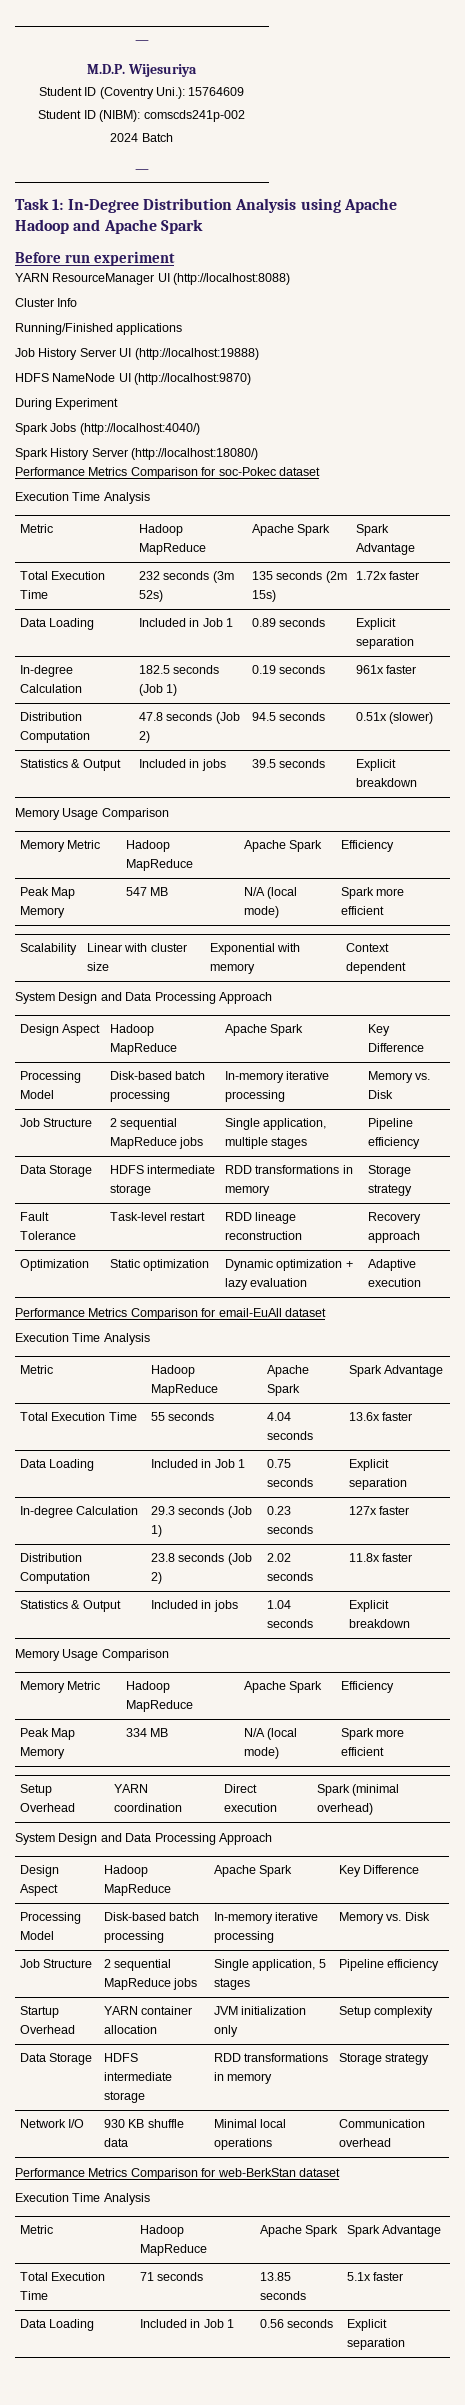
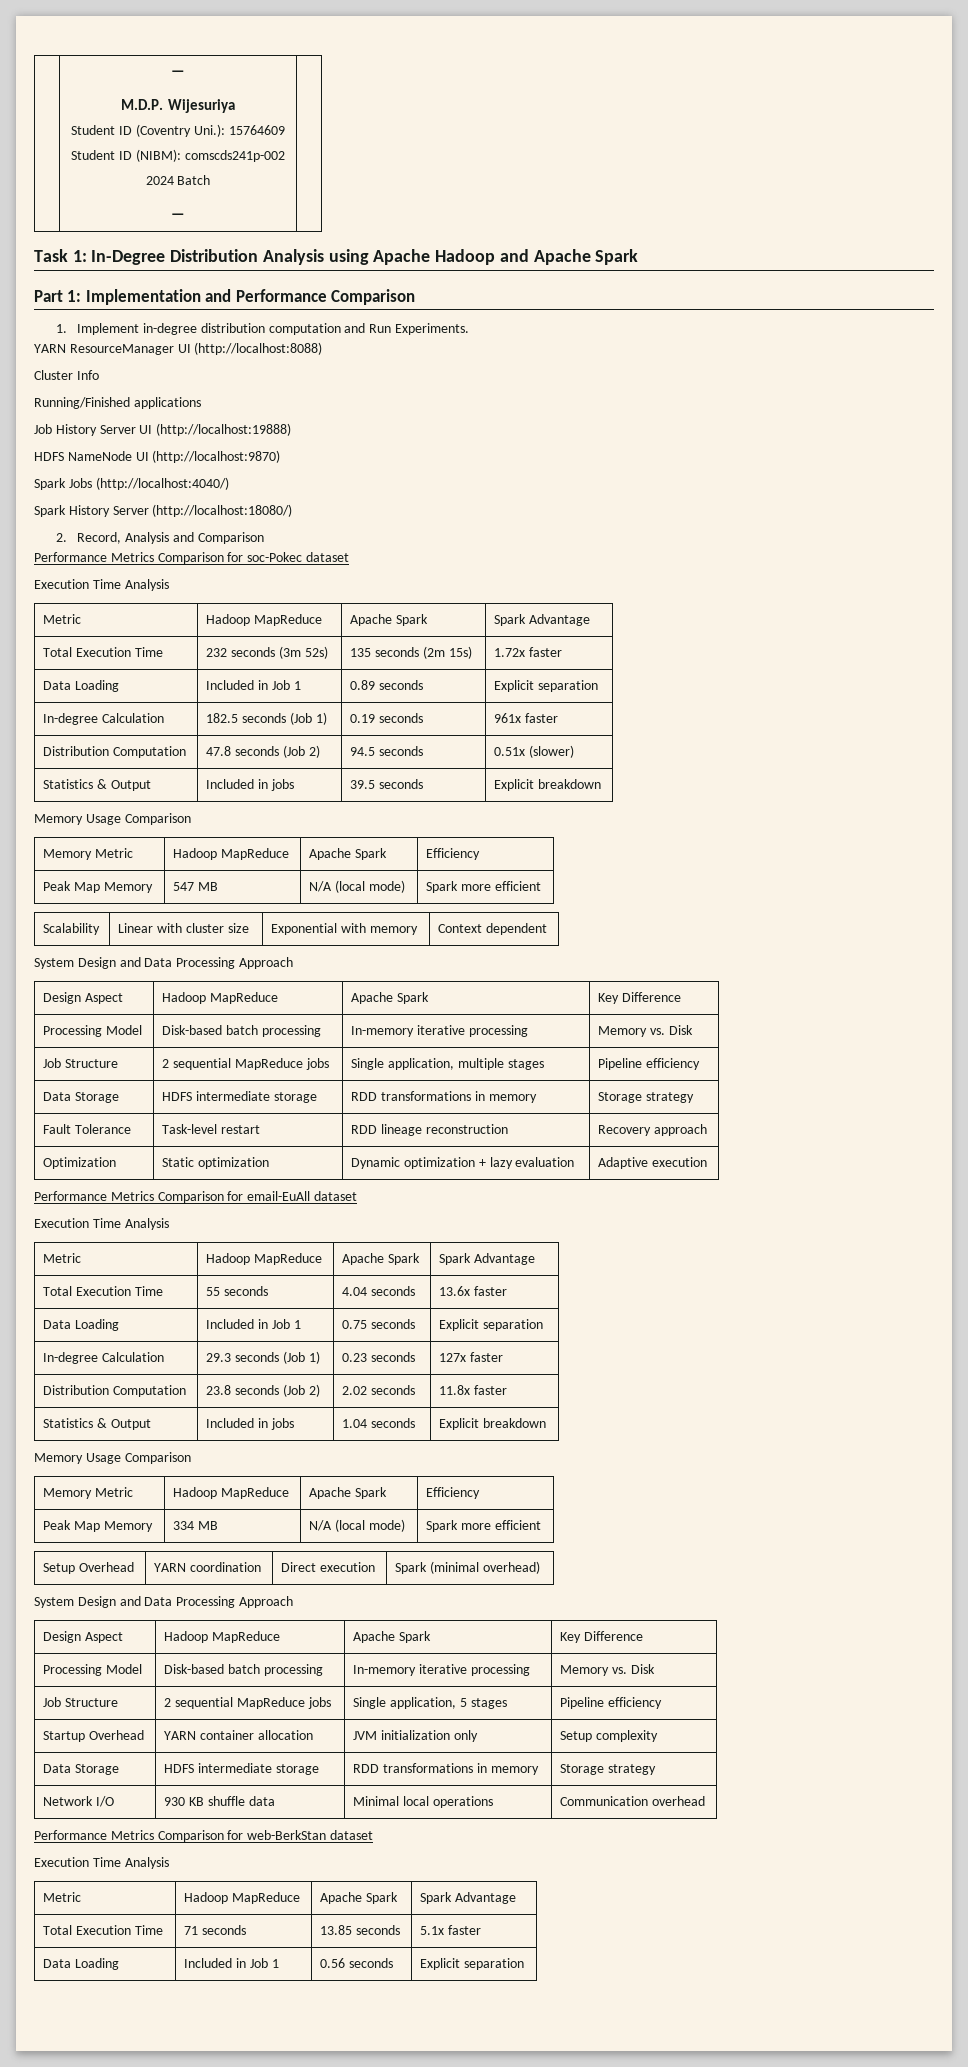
[15,251,176,266] Before run experiment -> [34,289,416,305] [55,323,469,335] Part 1: Implementation and Performance Comparison // 1. Implement in-degree distribution computation and Run Experiments.
[15,398,119,410] // During Experiment -> (281, 456) none
(259, 454) none -> [55,532,264,544] // 2. Record, Analysis and Comparison

